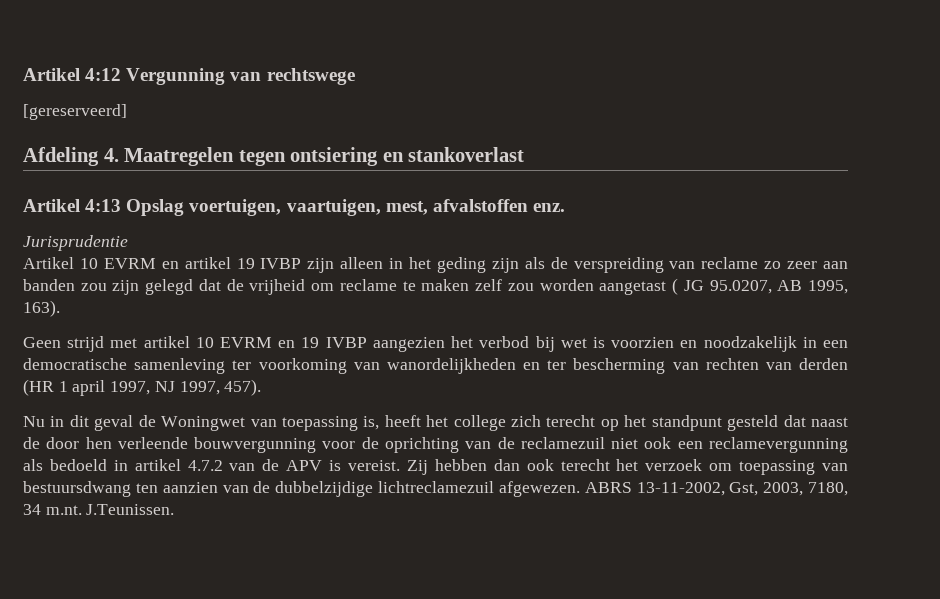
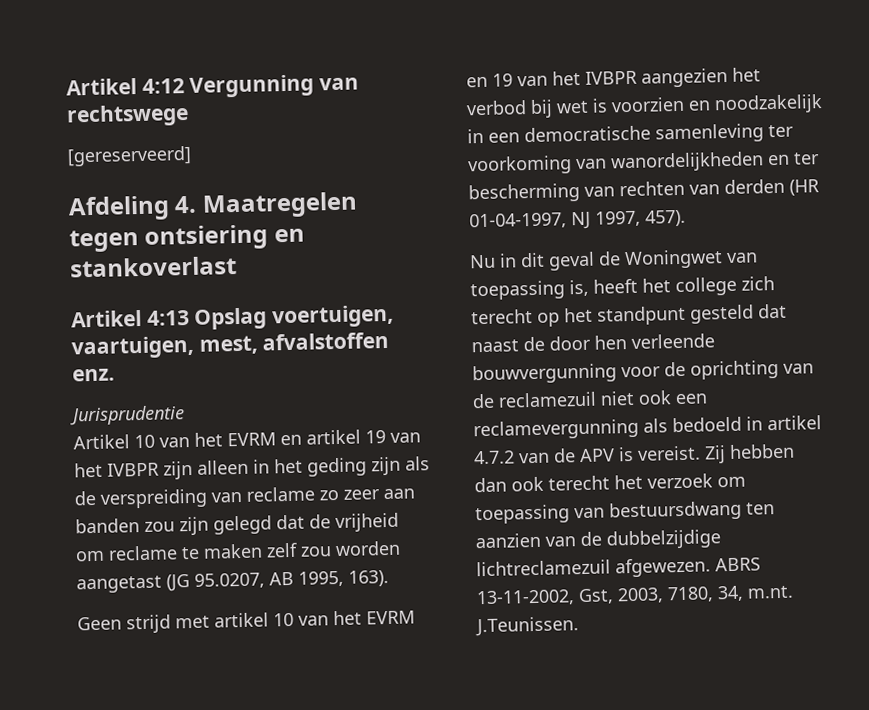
(98, 263) none -> [159,432,223,448] van het
[260,258,302,269] IVBP -> [390,432,421,443] [74,462,159,478] van het IVBPR
[672,278,704,295] ( JG -> [166,574,190,592] (JG
(214, 342) none -> [298,610,362,626] van het
[325,337,367,348] IVBP -> [517,70,637,87] van het IVBPR
[58,380,151,396] 1 april 1997, -> [469,212,567,230] 01-04-1997,
[23,504,41,515] 34 -> [717,585,744,602] 34,

